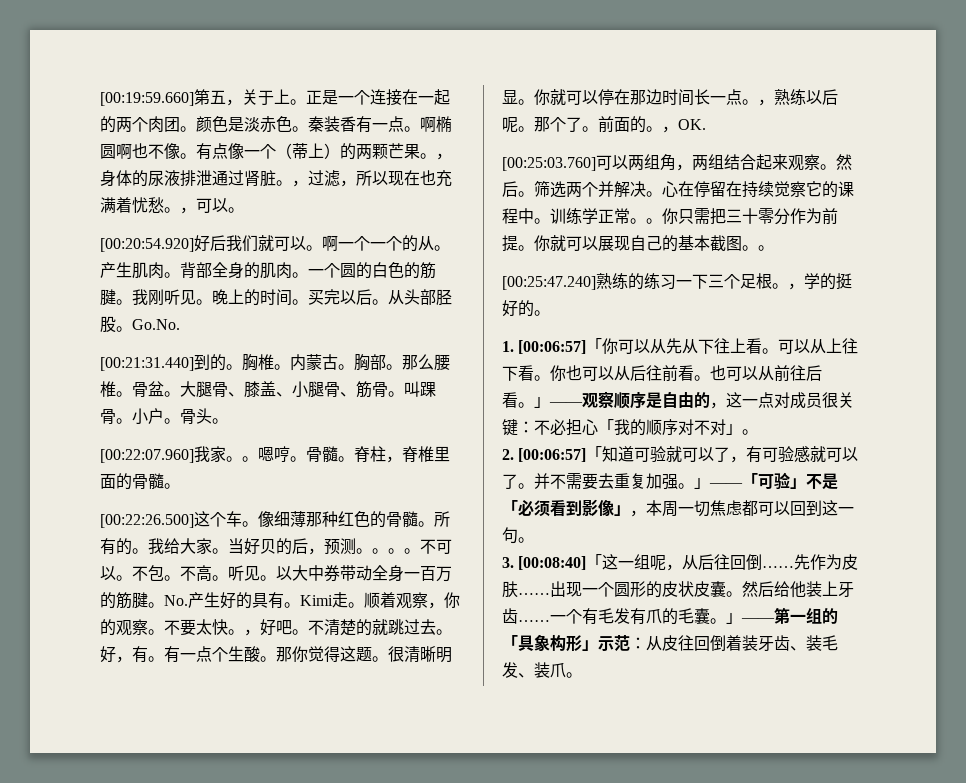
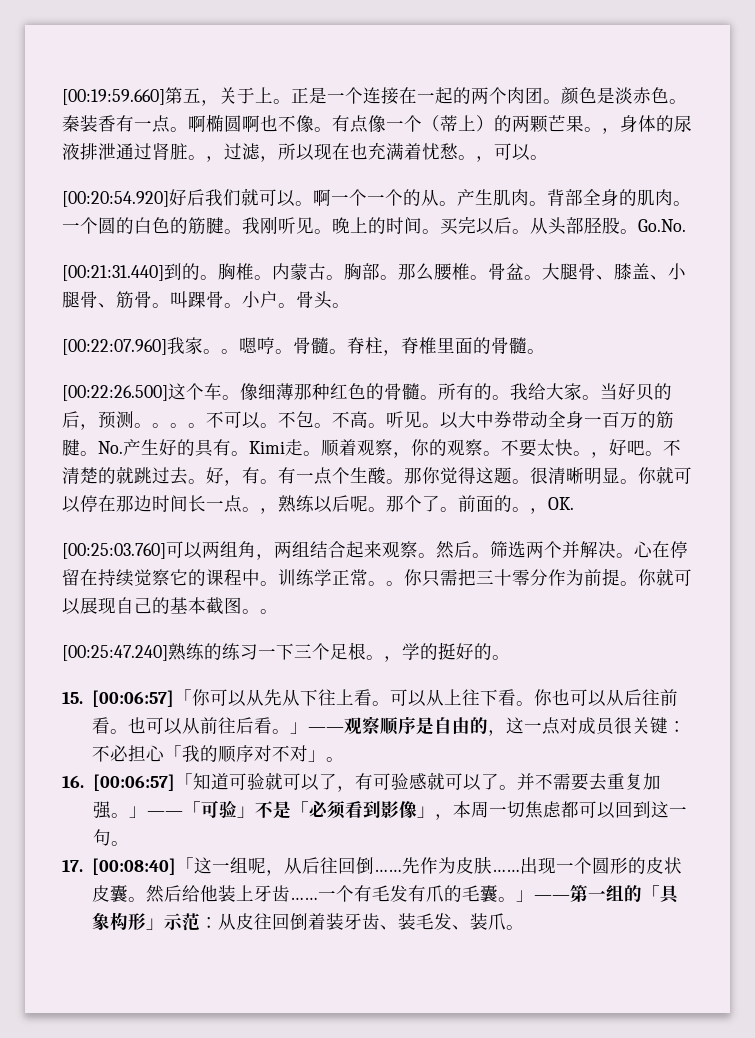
[502,341,514,352] 1. -> [62,691,83,704] 15.
[502,449,514,460] 2. -> [62,775,84,788] 16.
[502,557,514,568] 3. -> [62,859,83,872] 17.

